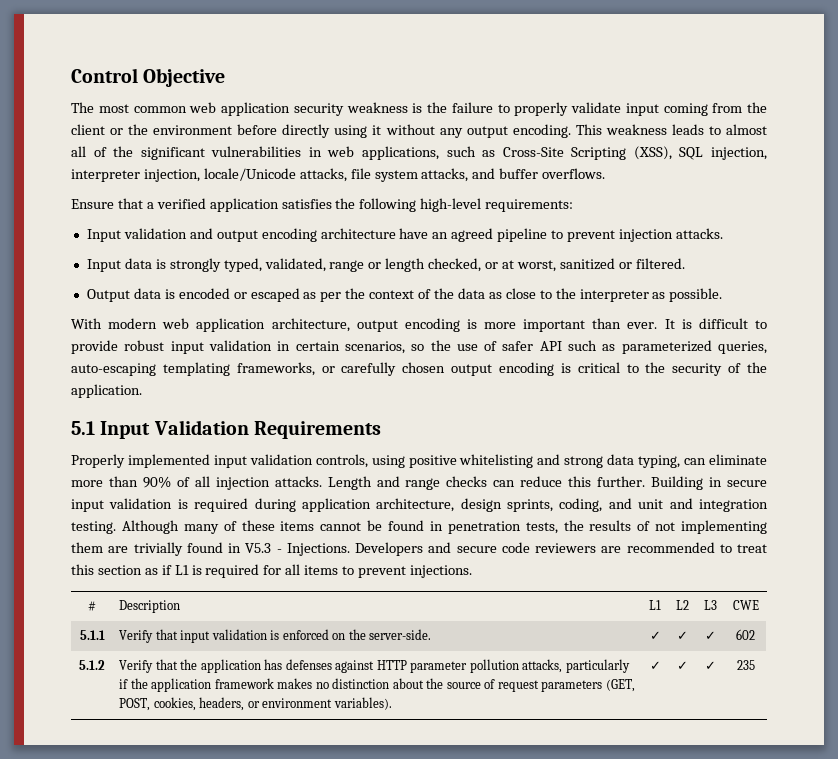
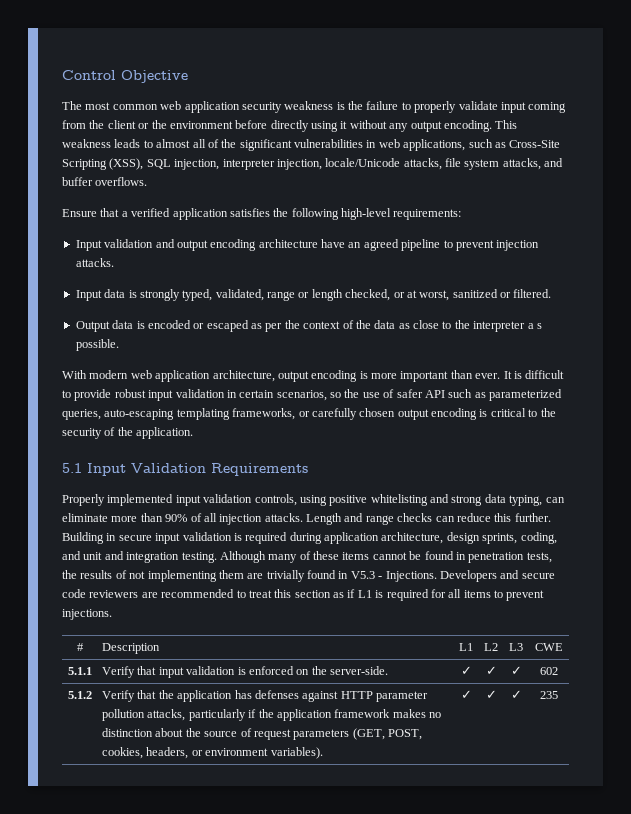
[652,292,666,299] as -> [527,323,542,329] a s

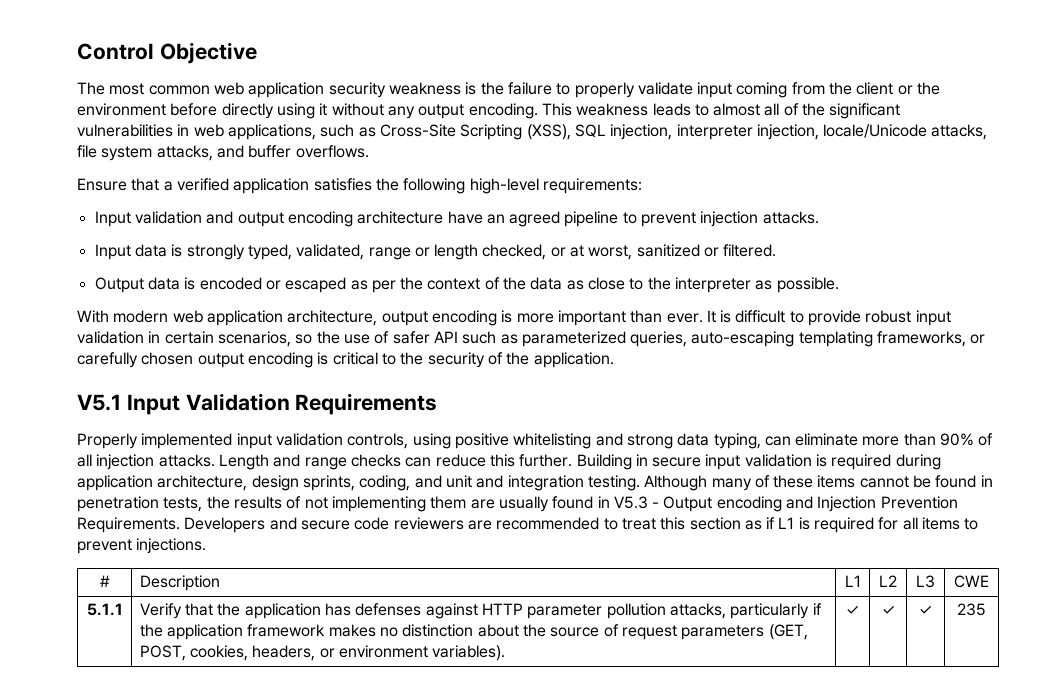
[527,323,542,329] a s -> [755,280,773,290] as
[62,463,82,473] 5.1 -> [77,394,121,411] V5.1
[266,570,305,582] trivially -> [498,496,549,512] usually
[385,571,437,582] Injections. -> [663,496,958,512] [77,517,180,533] Output encoding and Injection Prevention Requirements.
[102,666,389,678] [460,666,472,675] [485,666,497,675] [510,666,522,675] [539,667,558,675] [68,691,92,699] | Verify that input validation is enforced on the server-side. | ✓ | ✓ | ✓ | 602 // 5.1.2 -> (123, 609) none

